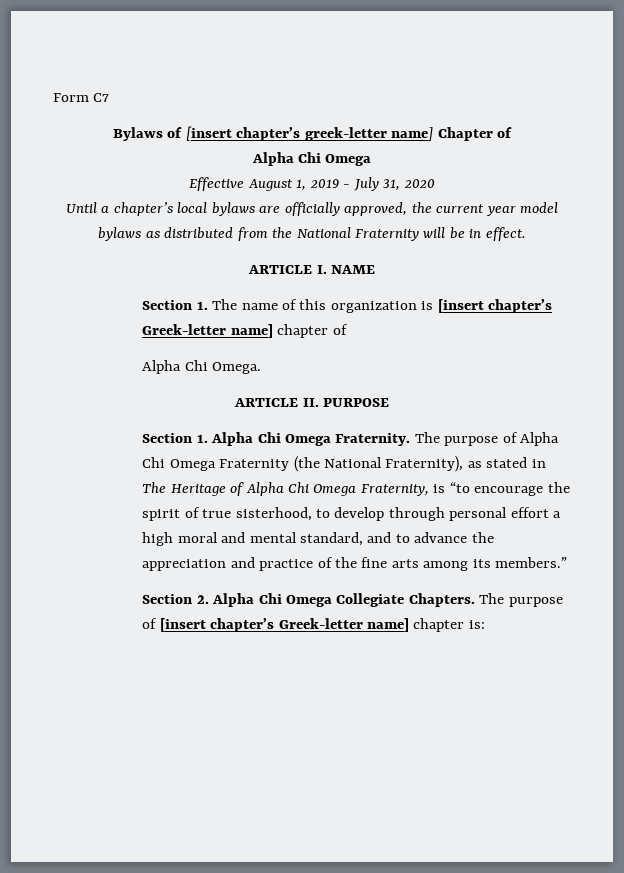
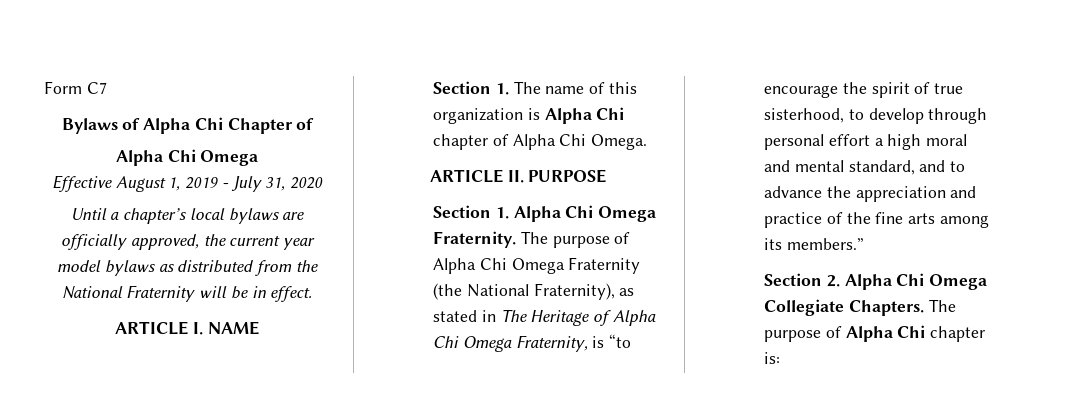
[185,126,434,141] [insert chapter’s greek-letter name] -> [143,117,223,134] Alpha Chi
[437,299,553,313] [142,324,273,338] [insert chapter’s Greek-letter name] -> [544,107,625,124] Alpha Chi
(348, 329) // -> (510, 140) none
[159,618,409,632] [insert chapter’s Greek-letter name] -> [845,325,926,342] Alpha Chi

